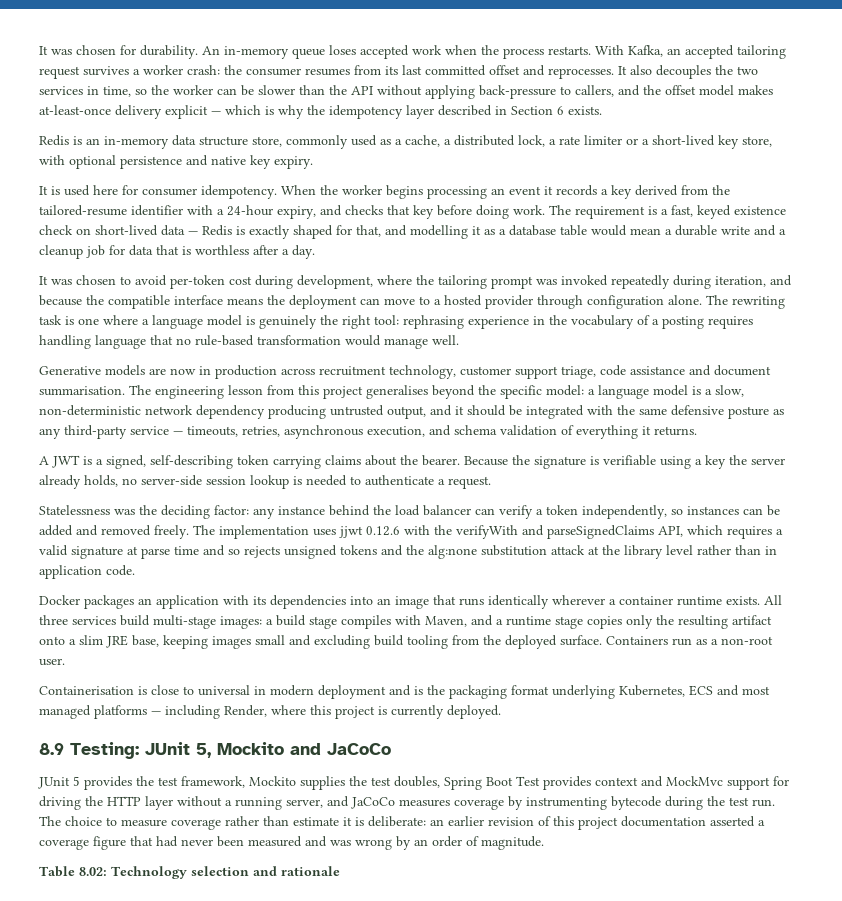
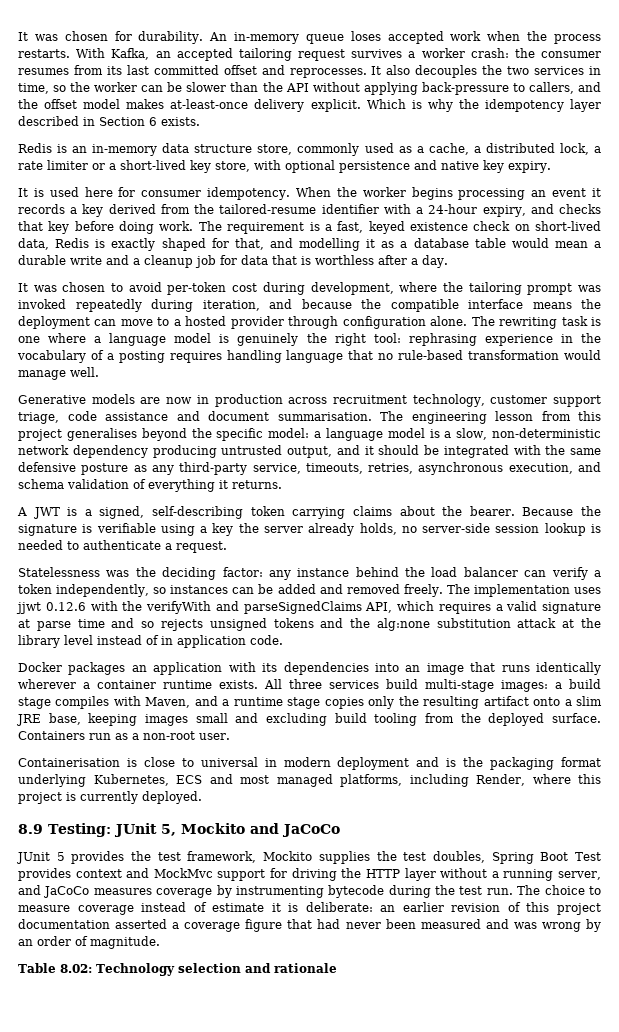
[165,105,261,119] explicit — which -> [310,99,406,112] explicit. Which
[161,225,198,236] data — -> [18,238,49,250] data,
[130,426,183,435] service — -> [252,463,301,474] service,
[697,545,761,555] rather than -> [97,635,159,645] instead of
[94,705,161,719] platforms — -> [340,774,403,787] platforms,
[225,816,289,826] rather than -> [141,902,207,912] instead of

